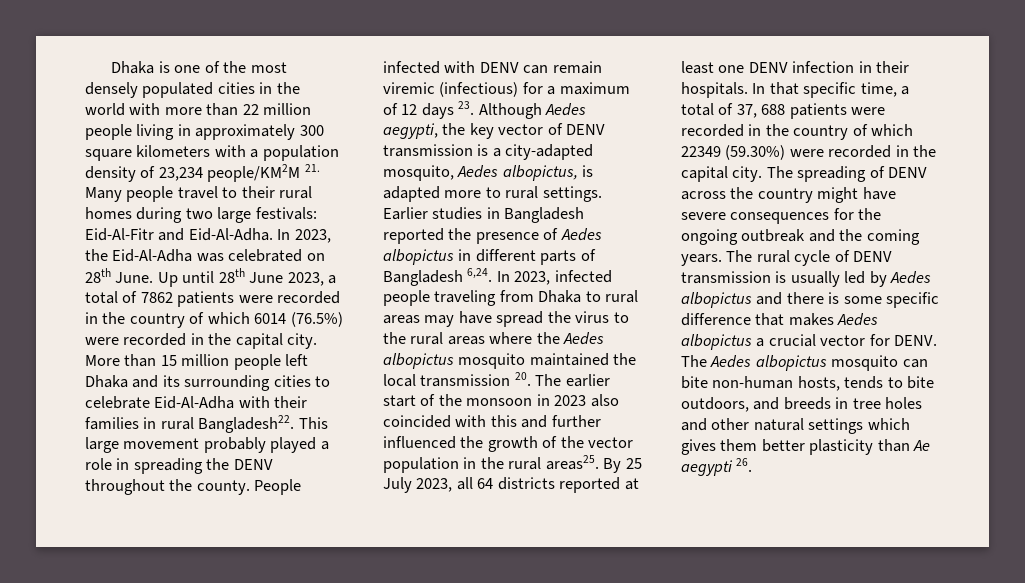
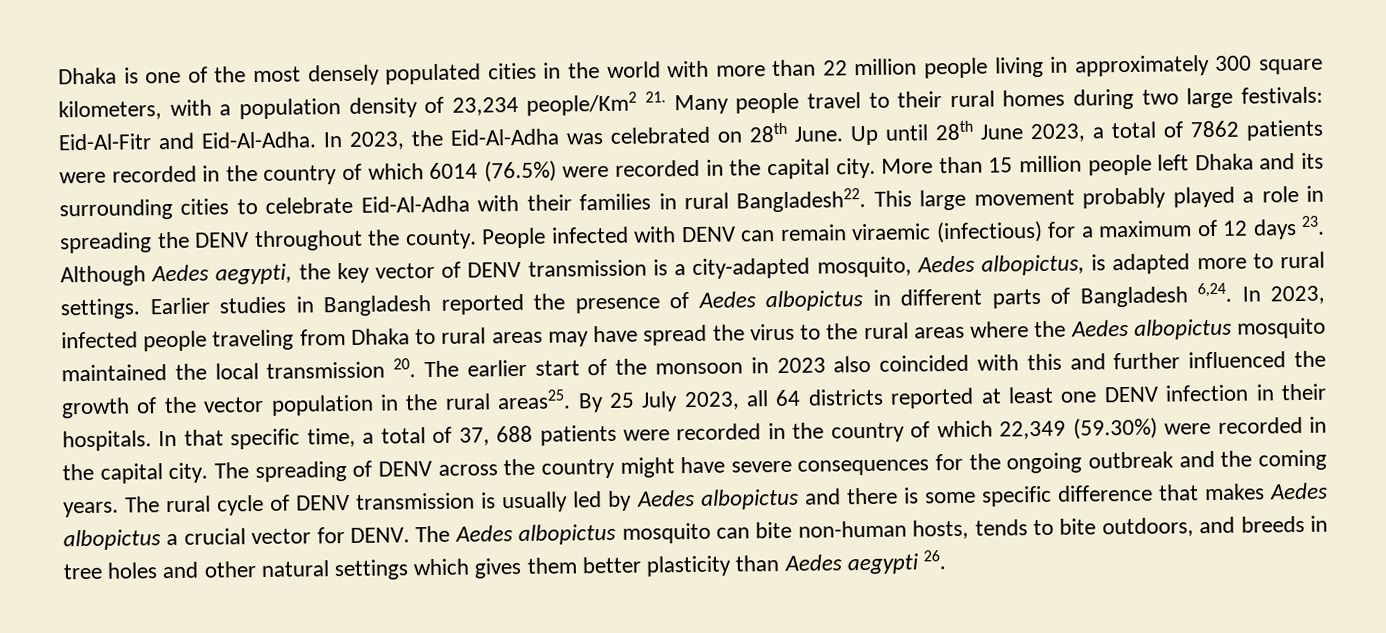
[136,145,211,157] kilometers -> [58,100,162,121] kilometers,
[207,164,301,182] people/KM2M -> [526,91,638,116] people/Km2
[383,82,435,94] viremic -> [851,223,931,241] viraemic
[681,146,721,157] 22349 -> [999,420,1067,440] 22,349
[913,440,931,451] Ae -> [783,554,842,571] Aedes

